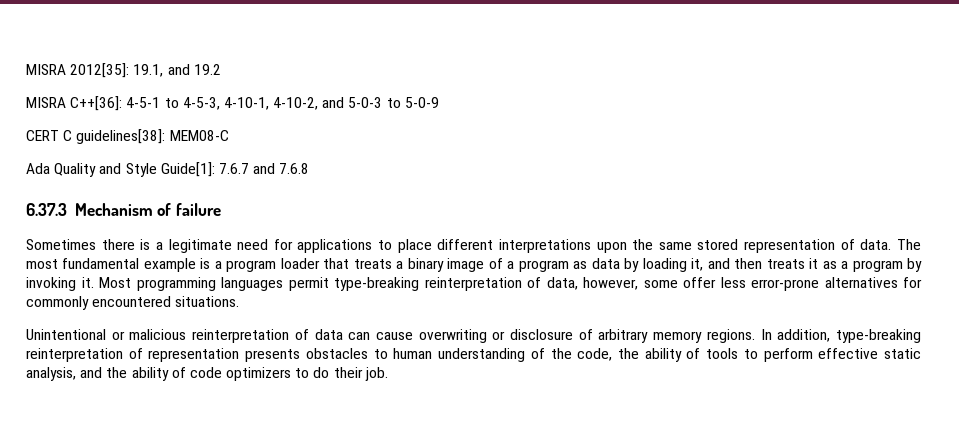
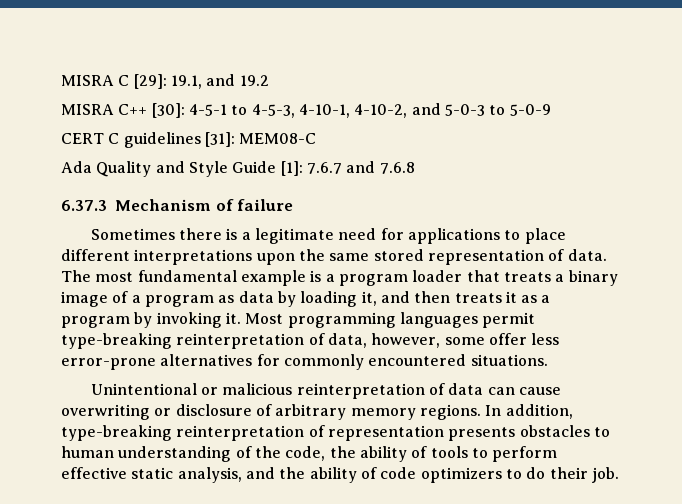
[26,63,130,78] MISRA 2012[35]: -> [61,74,167,89] MISRA C [29]:
[70,96,123,111] C++[36]: -> [118,103,185,118] C++ [30]:
[76,129,166,144] guidelines[38]: -> [123,132,235,148] guidelines [31]:
[160,162,215,177] Guide[1]: -> [232,161,303,176] Guide [1]:

